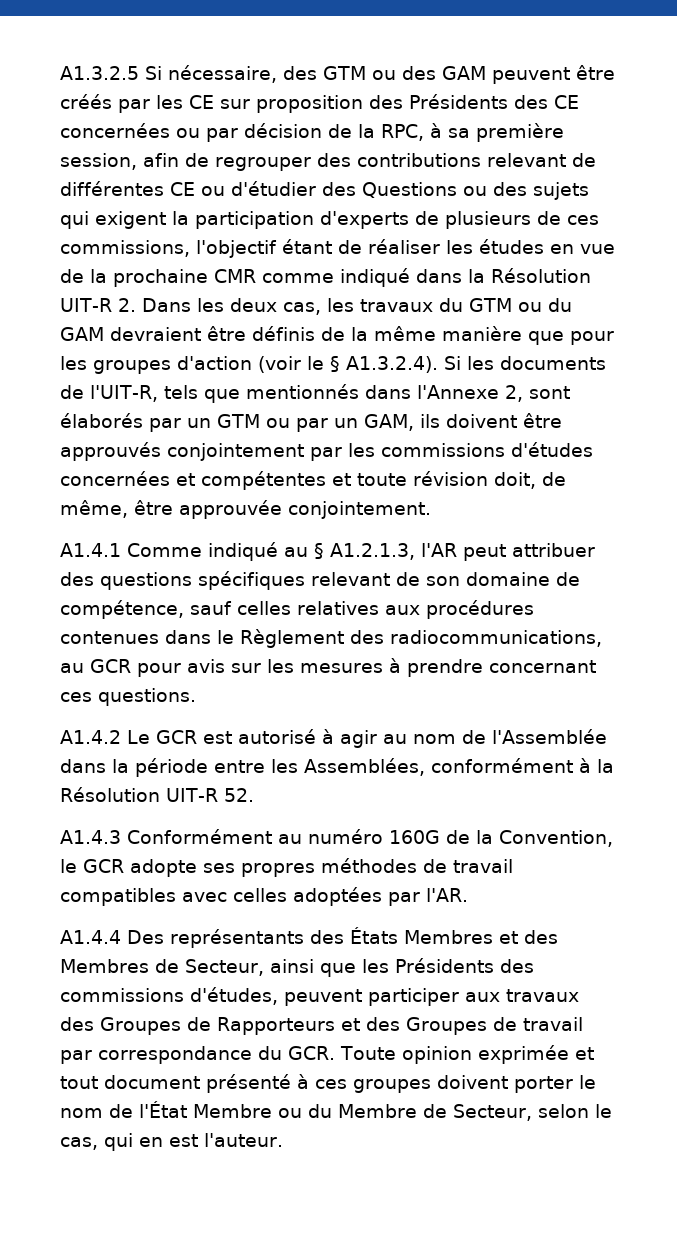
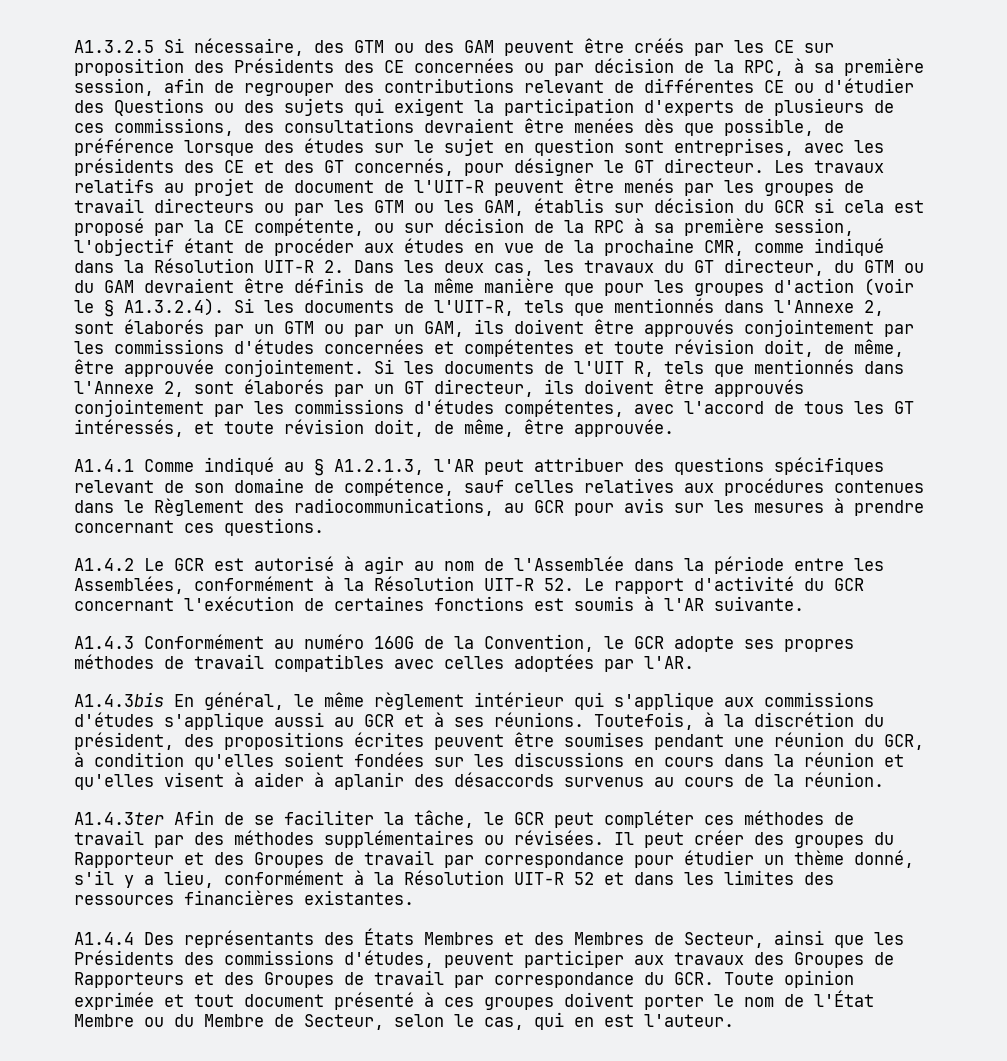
(190, 248) none -> [244,118,844,136] [74,138,884,156] [74,158,884,176] [74,178,864,196] [74,198,924,216] [74,218,854,236] des consultations devraient être menées dès que possible, de préférence lorsque des études sur le sujet en question sont entreprises, avec les présidents des CE et des GT concernés, pour désigner le GT directeur. Les travaux relatifs au projet de document de l'UIT-R peuvent être menés par les groupes de travail directeurs ou par les GTM ou les GAM, établis sur décision du GCR si cela est proposé par la CE compétente, ou sur décision de la RPC à sa première session,
[368,239,473,254] réaliser les -> [274,238,394,256] procéder aux
[214,269,256,283] CMR -> [704,240,744,256] CMR,
(463, 305) none -> [694,258,854,276] GT directeur, du
(431, 510) none -> [374,359,904,377] [74,379,804,397] [74,399,914,417] [74,419,674,437] Si les documents de l'UIT R, tels que mentionnés dans l'Annexe 2, sont élaborés par un GT directeur, ils doivent être approuvés conjointement par les commissions d'études compétentes, avec l'accord de tous les GT intéressés, et toute révision doit, de même, être approuvée.
(254, 795) none -> [584,576,864,594] [74,596,804,611] Le rapport d'activité du GCR concernant l'exécution de certaines fonctions est soumis à l'AR suivante.
(468, 895) none -> [74,692,874,710] [74,712,884,730] [74,732,924,750] [74,752,904,770] [74,772,884,790] [74,810,854,828] [74,830,894,848] [74,850,914,868] [74,870,834,888] [74,890,414,905] // A1.4.3bis En général, le même règlement intérieur qui s'applique aux commissions d'études s'applique aussi au GCR et à ses réunions. Toutefois, à la discrétion du président, des propositions écrites peuvent être soumises pendant une réunion du GCR, à condition qu'elles soient fondées sur les discussions en cours dans la réunion et qu'elles visent à aider à aplanir des désaccords survenus au cours de la réunion. // A1.4.3ter Afin de se faciliter la tâche, le GCR peut compléter ces méthodes de travail par des méthodes supplémentaires ou révisées. Il peut créer des groupes du Rapporteur et des Groupes de travail par correspondance pour étudier un thème donné, s'il y a lieu, conformément à la Résolution UIT-R 52 et dans les limites des ressources financières existantes.

